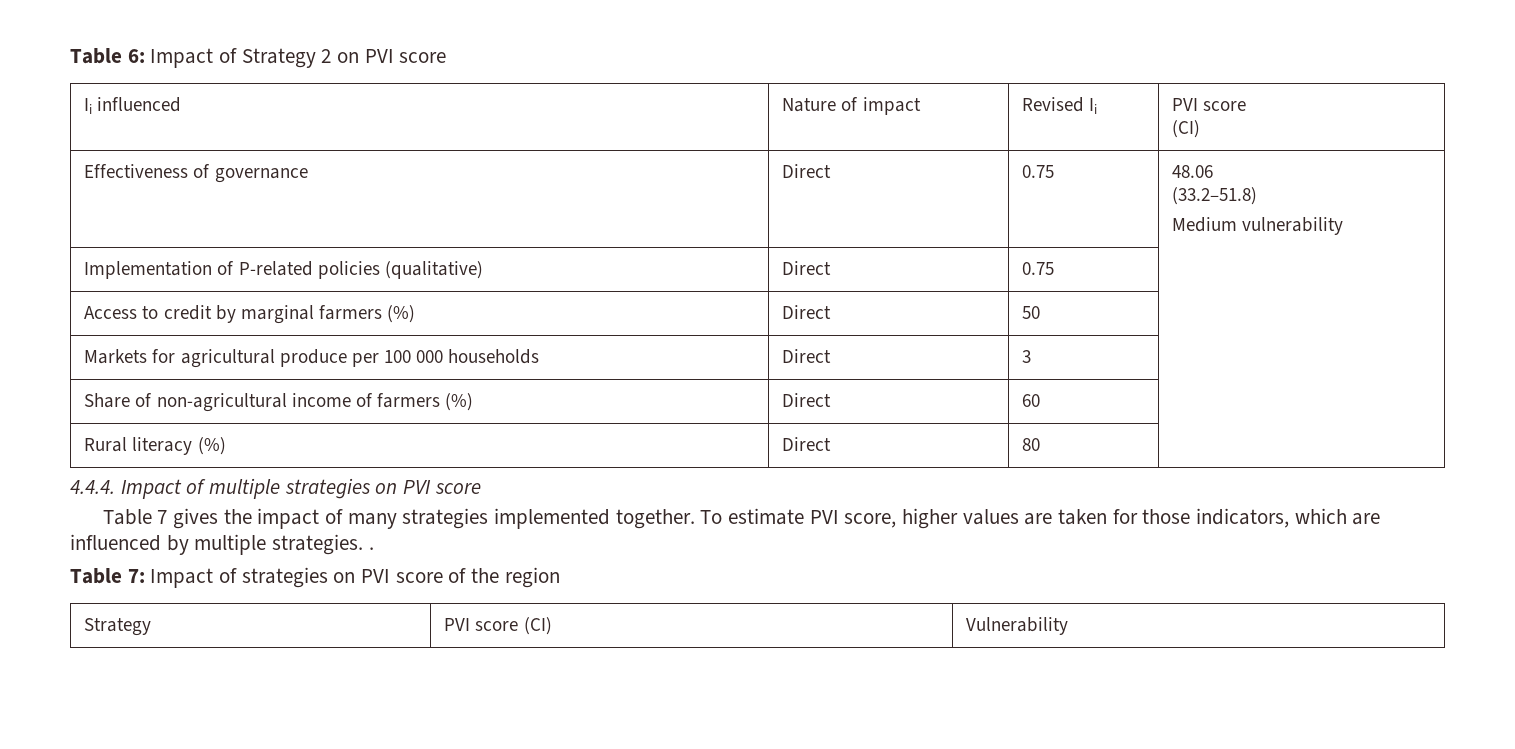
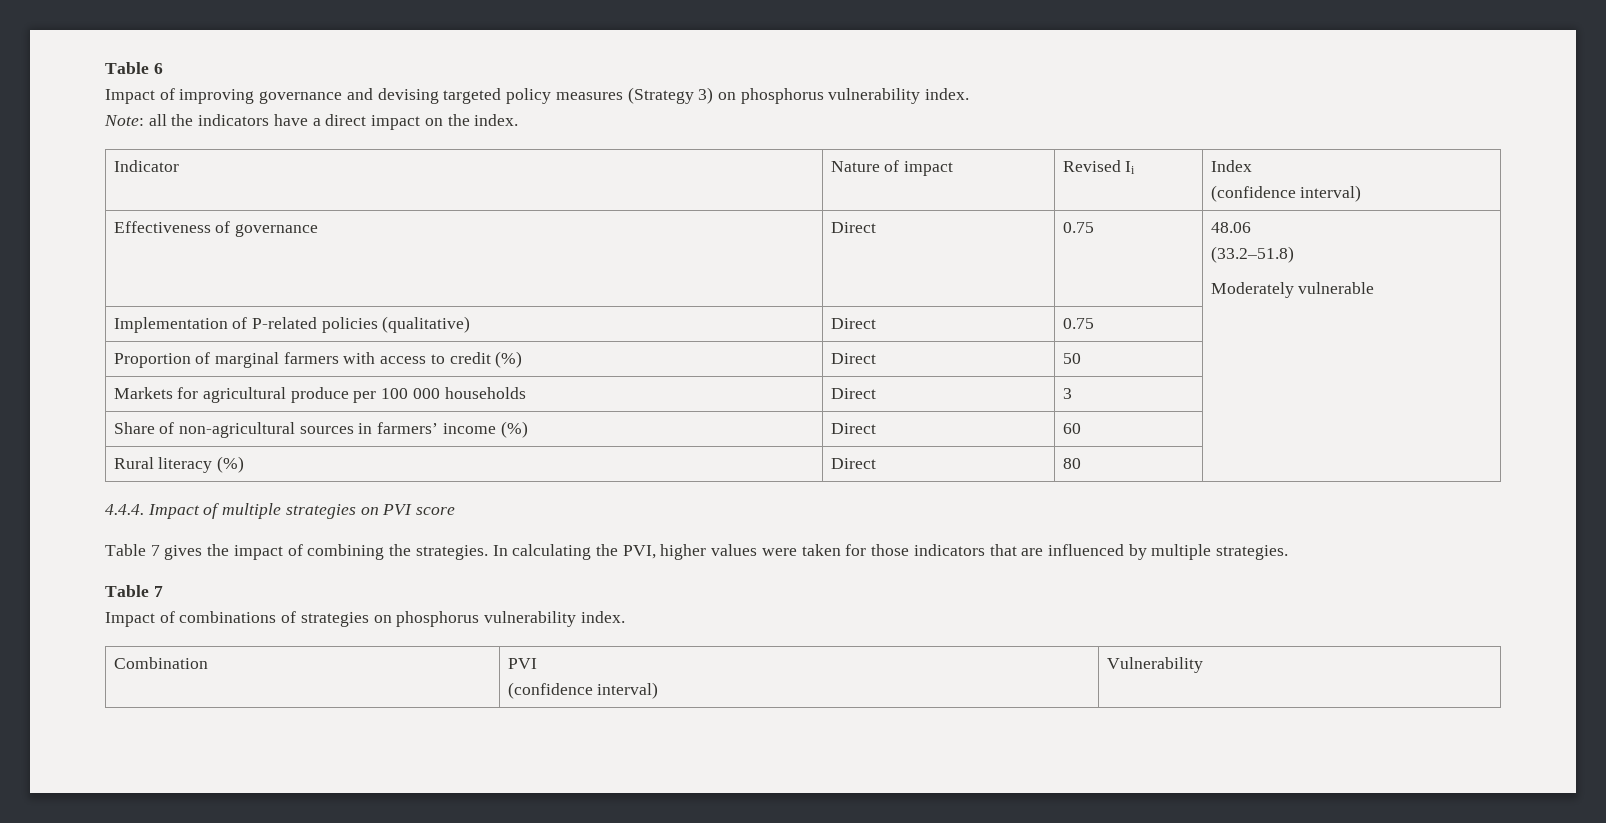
[70,48,447,68] [84,97,182,114] Table 6: Impact of Strategy 2 on PVI score // Ii influenced -> [105,62,163,74] [105,87,970,104] [104,114,519,130] [113,160,179,172] Table 6 // Impact of improving governance and devising targeted policy measures (Strategy 3) on phosphorus vulnerability index. // Note: all the indicators have a direct impact on the index. // Indicator
[1172,98,1247,111] [1172,120,1201,138] PVI score // (CI) -> [1210,160,1252,172] [1210,185,1362,202] Index // (confidence interval)
[1172,217,1344,235] Medium vulnerability -> [1210,282,1375,298] Moderately vulnerable
[84,305,383,324] Access to credit by marginal farmers -> [113,352,491,368] Proportion of marginal farmers with access to credit
[291,393,441,408] income of farmers -> [299,422,496,434] sources in farmers’ income
[347,508,897,529] many strategies implemented together. To estimate PVI score, -> [307,544,656,560] combining the strategies. In calculating the PVI,
[1024,513,1053,525] are -> [761,548,797,556] were
[1195,508,1347,528] indicators, which -> [913,544,1017,556] indicators that
[368,547,374,550] [70,567,560,588] [84,618,152,636] [444,617,552,635] . // Table 7: Impact of strategies on PVI score of the region // Strategy | PVI score (CI) -> [105,585,163,597] [105,611,625,627] [113,657,208,669] [507,658,537,669] [507,682,659,699] // Table 7 // Impact of combinations of strategies on phosphorus vulnerability index. // Combination | PVI // (confidence interval)

